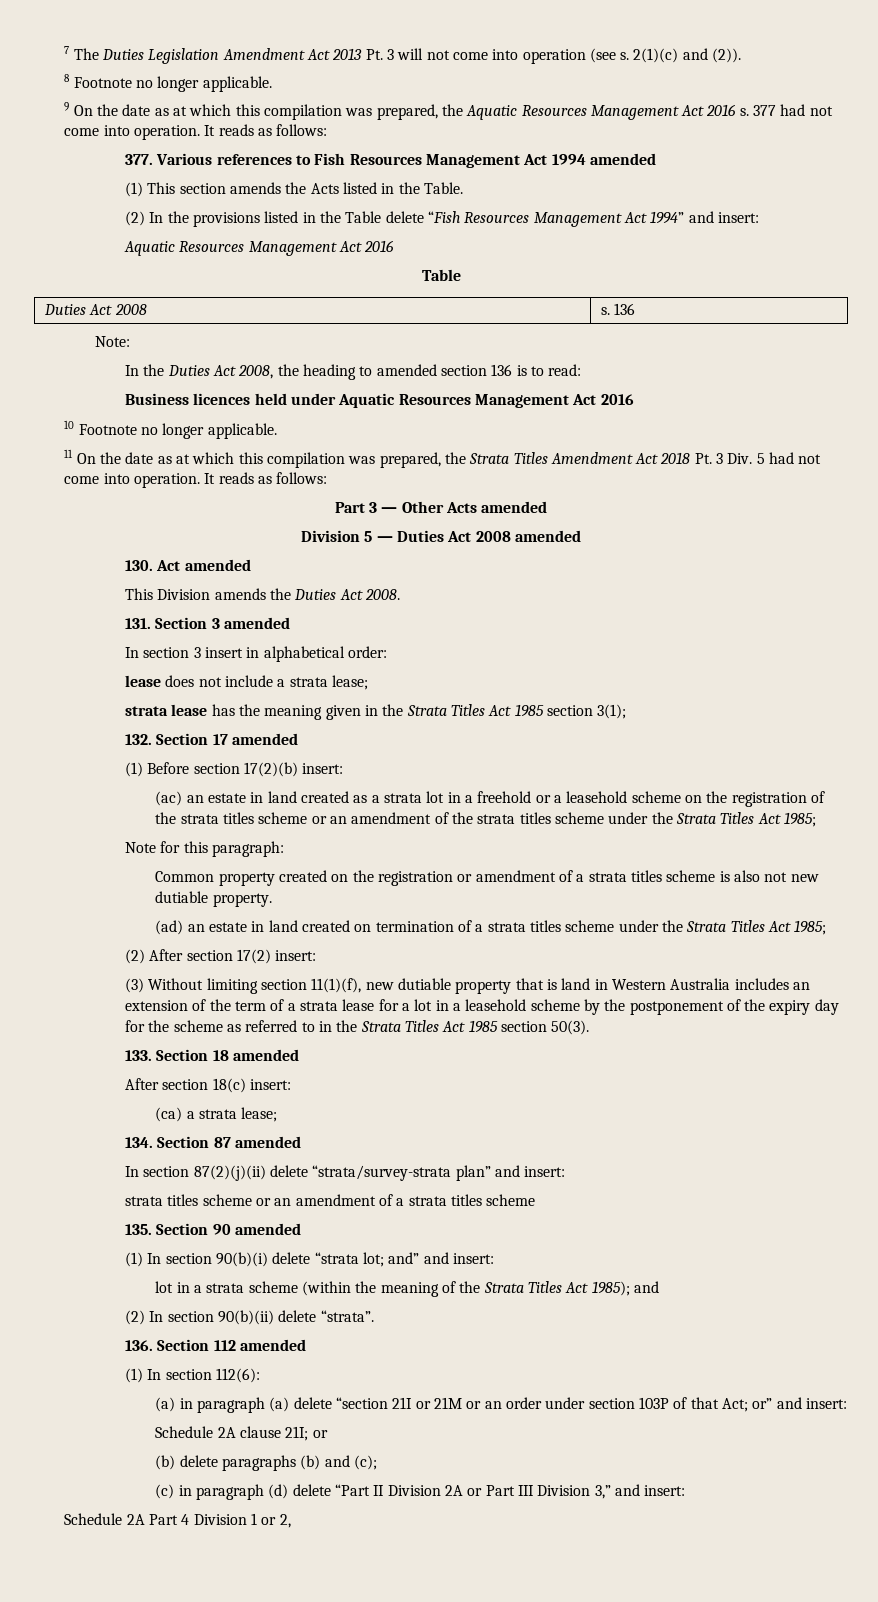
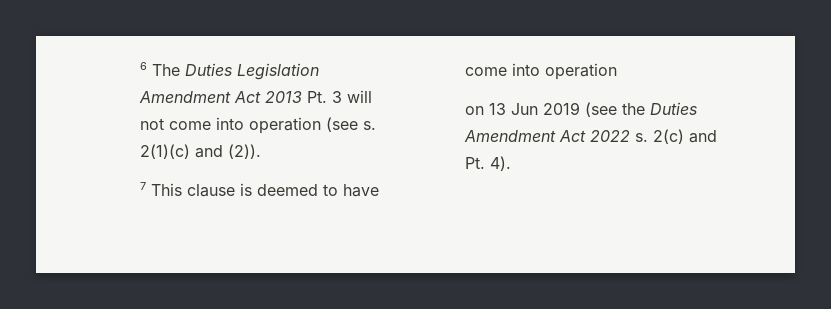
[64,46,70,54] 7 -> [139,62,147,70] 6
[64,74,272,92] [64,102,833,120] [64,124,328,140] [125,153,656,168] [125,182,463,197] [125,211,759,227] [124,240,395,256] [421,269,461,281] [44,304,147,315] [601,303,636,315] [94,336,130,347] [125,364,582,380] [125,393,634,408] [64,420,277,439] [64,449,822,468] [64,472,328,488] [334,501,548,513] [301,530,581,542] [125,559,251,571] [125,588,400,600] [125,617,291,629] [125,646,387,662] [125,675,368,690] [125,704,627,720] [125,733,299,745] [125,762,344,777] [155,791,825,807] [155,812,816,827] [125,841,285,857] [155,870,819,886] [155,891,272,907] [155,920,827,935] [125,949,317,964] [125,978,810,994] [125,999,839,1015] [125,1020,590,1035] [125,1049,300,1061] [125,1078,292,1093] [155,1107,278,1122] [125,1136,302,1148] [125,1165,566,1181] [125,1194,536,1206] [125,1223,302,1235] [125,1252,494,1267] [155,1281,659,1297] [125,1310,374,1325] [125,1339,307,1351] [125,1368,261,1383] [155,1397,847,1413] [155,1426,328,1441] [155,1455,378,1471] [155,1484,686,1500] [64,1513,291,1528] 8 Footnote no longer applicable. // 9 On the date as at which this compilation was prepared, the Aquatic Resources Management Act 2016 s. 377 had not come into operation. It reads as follows: // 377. Various references to Fish Resources Management Act 1994 amended // (1) This section amends the Acts listed in the Table. // (2) In the provisions listed in the Table delete “Fish Resources Management Act 1994” and insert: // Aquatic Resources Management Act 2016 // Table // Duties Act 2008 | s. 136 // Note: // In the Duties Act 2008, the heading to amended section 136 is to read: // Business licences held under Aquatic Resources Management Act 2016 // 10 Footnote no longer applicable. // 11 On the date as at which this compilation was prepared, the Strata Titles Amendment Act 2018 Pt. 3 Div. 5 had not come into operation. It reads as follows: // Part 3 — Other Acts amended // Division 5 — Duties Act 2008 amended // 130. Act amended // This Division amends the Duties Act 2008. // 131. Section 3 amended // In section 3 insert in alphabetical order: // lease does not include a strata lease; // strata lease has the meaning given in the Strata Titles Act 1985 section 3(1); // 132. Section 17 amended // (1) Before section 17(2)(b) insert: // (ac) an estate in land created as a strata lot in a freehold or a leasehold scheme on the registration of the strata titles scheme or an amendment of the strata titles scheme under the Strata Titles Act 1985; // Note for this paragraph: // Common property created on the registration or amendment of a strata titles scheme is also not new dutiable property. // (ad) an estate in land created on termination of a strata titles scheme under the Strata Titles Act 1985; // (2) After section 17(2) insert: // (3) Without limiting section 11(1)(f), new dutiable property that is land in Western Australia includes an extension of the term of a strata lease for a lot in a leasehold scheme by the postponement of the expiry day for the scheme as referred to in the Strata Titles Act 1985 section 50(3). // 133. Section 18 amended // After section 18(c) insert: // (ca) a strata lease; // 134. Section 87 amended // In section 87(2)(j)(ii) delete “strata/survey-strata plan” and insert: // strata titles scheme or an amendment of a strata titles scheme // 135. Section 90 amended // (1) In section 90(b)(i) delete “strata lot; and” and insert: // lot in a strata scheme (within the meaning of the Strata Titles Act 1985); and // (2) In section 90(b)(ii) delete “strata”. // 136. Section 112 amended // (1) In section 112(6): // (a) in paragraph (a) delete “section 21I or 21M or an order under section 103P of that Act; or” and insert: // Schedule 2A clause 21I; or // (b) delete paragraphs (b) and (c); // (c) in paragraph (d) delete “Part II Division 2A or Part III Division 3,” and insert: // Schedule 2A Part 4 Division 1 or 2, -> [139,182,379,197] [464,63,617,80] [464,102,697,117] [463,129,717,144] [464,156,511,171] 7 This clause is deemed to have come into operation // on 13 Jun 2019 (see the Duties Amendment Act 2022 s. 2(c) and Pt. 4).

